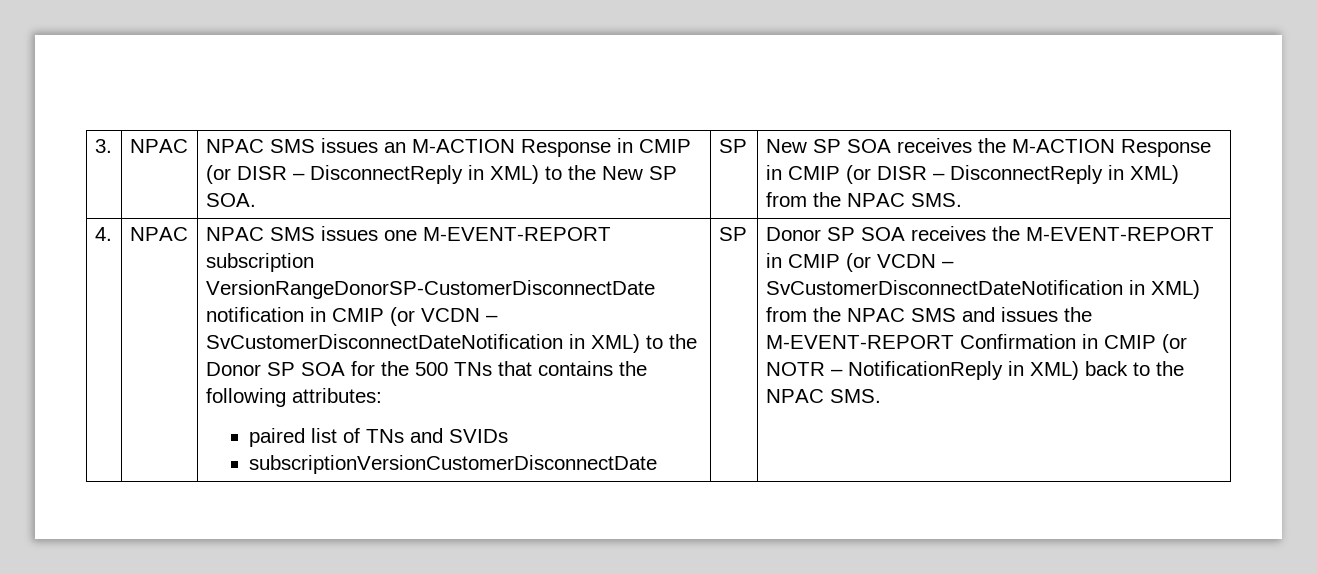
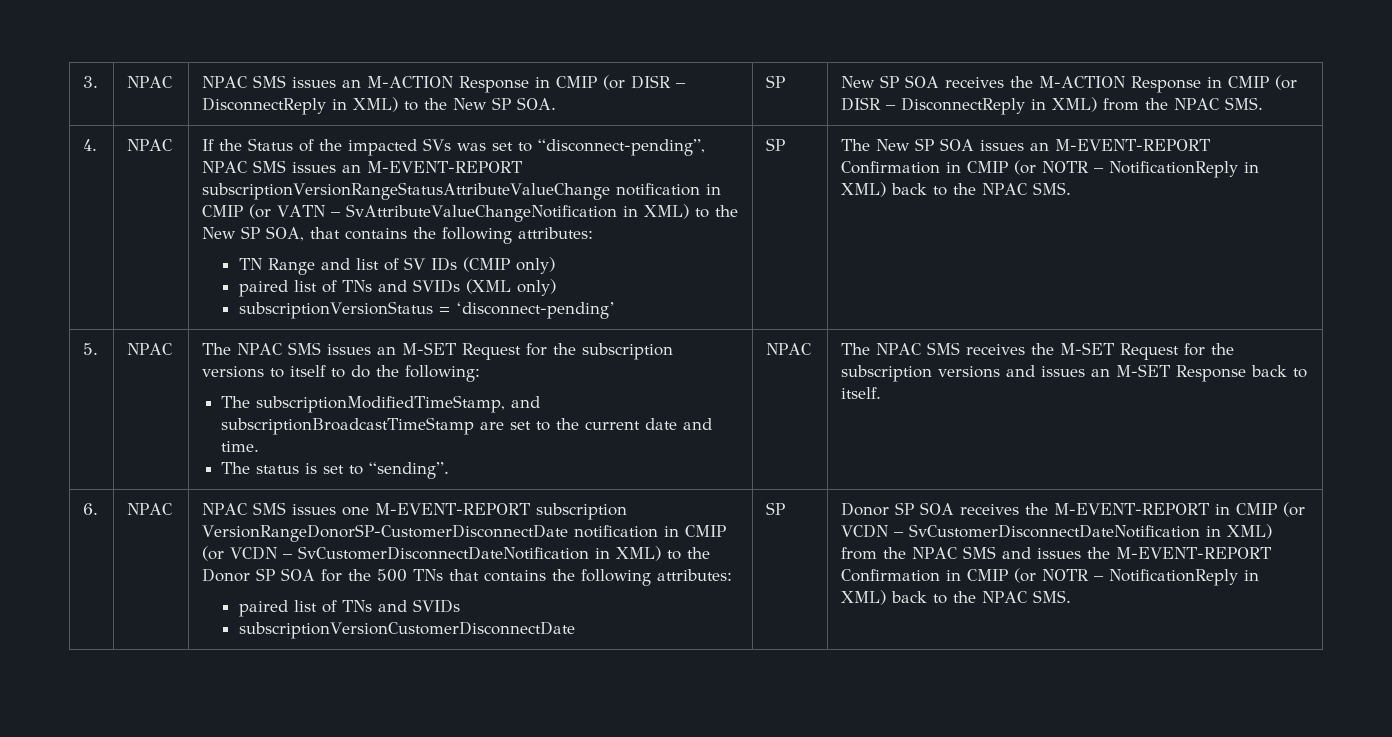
(188, 234) none -> [202,138,706,156] [202,160,523,173] [202,182,722,200] [202,204,739,222] [202,226,594,244] [238,257,555,275] [238,279,556,297] [238,301,615,319] [766,138,786,151] [841,138,1211,151] [841,160,1260,178] [841,182,1072,197] [83,343,99,355] [127,343,174,355] [202,342,674,360] [202,365,481,382] [221,395,541,413] [221,417,713,435] [221,441,260,452] [221,462,450,479] [766,343,813,355] [841,342,1235,360] [841,364,1308,382] [841,387,882,399] [83,503,99,515] [127,503,174,515] | If the Status of the impacted SVs was set to “disconnect-pending”, NPAC SMS issues an M-EVENT-REPORT subscriptionVersionRangeStatusAttributeValueChange notification in CMIP (or VATN – SvAttributeValueChangeNotification in XML) to the New SP SOA, that contains the following attributes: // TN Range and list of SV IDs (CMIP only) // paired list of TNs and SVIDs (XML only) // subscriptionVersionStatus = ‘disconnect-pending’ | SP | The New SP SOA issues an M-EVENT-REPORT Confirmation in CMIP (or NOTR – NotificationReply in XML) back to the NPAC SMS. // 5. | NPAC | The NPAC SMS issues an M-SET Request for the subscription versions to itself to do the following: // The subscriptionModifiedTimeStamp, and subscriptionBroadcastTimeStamp are set to the current date and time. // The status is set to “sending”. | NPAC | The NPAC SMS receives the M-SET Request for the subscription versions and issues an M-SET Response back to itself. // 6. | NPAC

